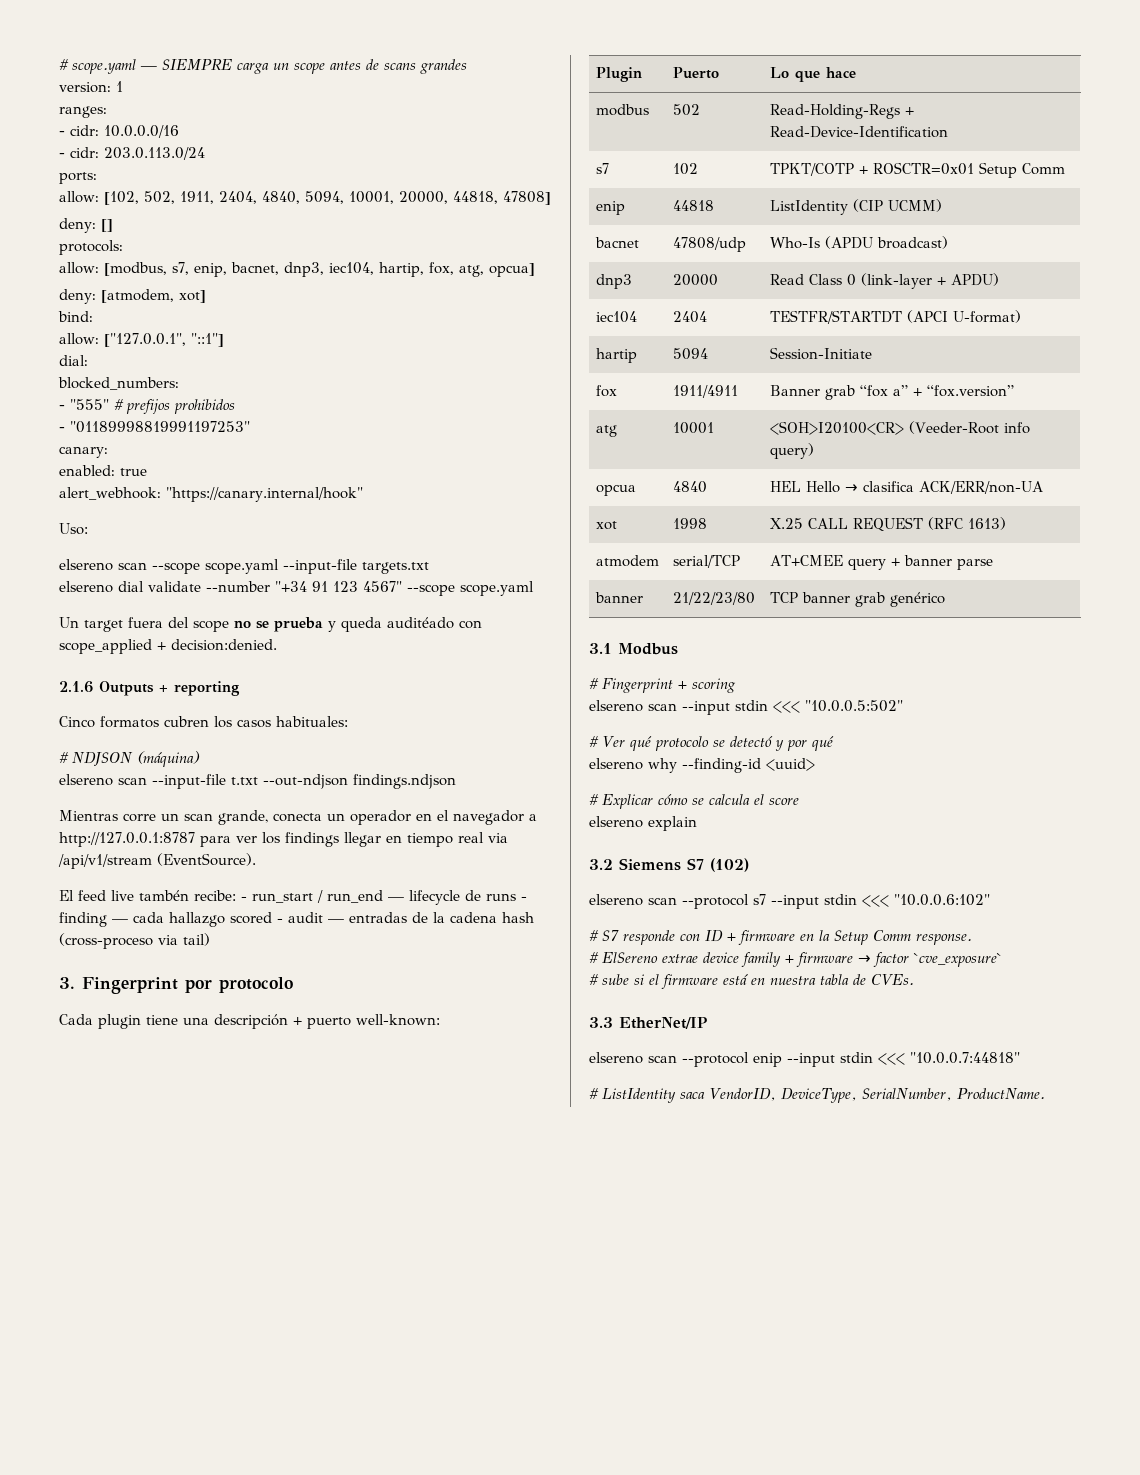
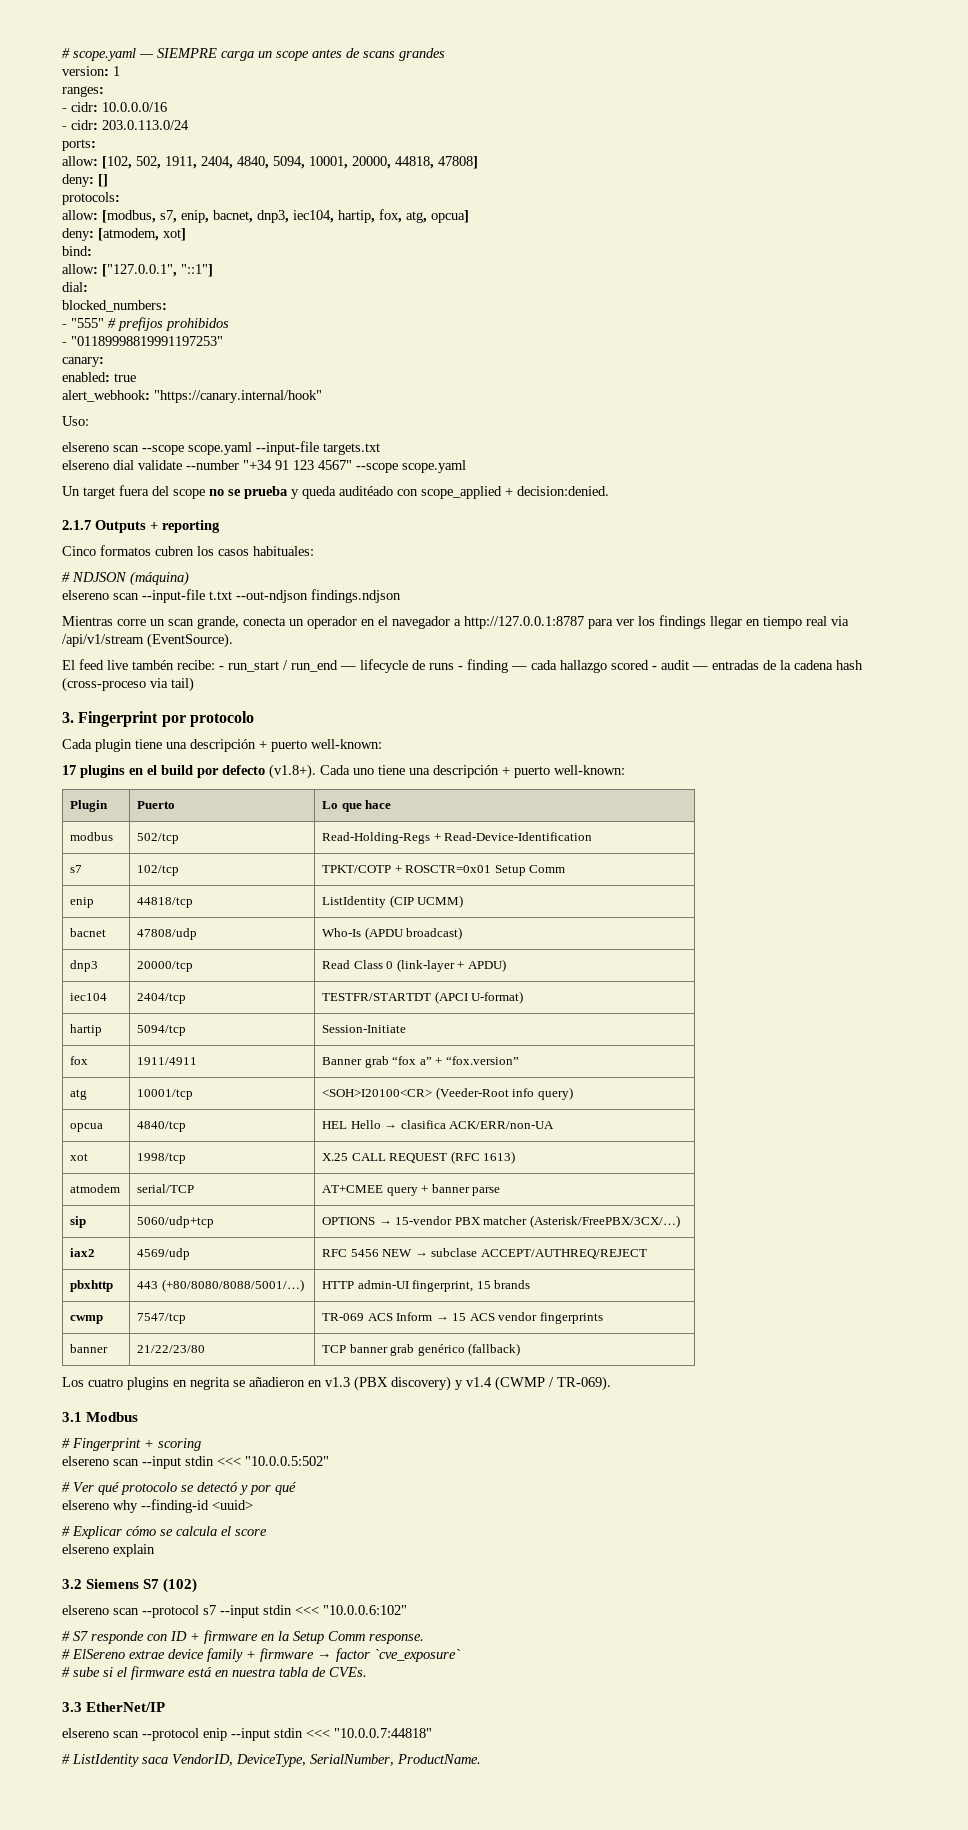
[59,681,93,693] 2.1.6 -> [62,520,91,530] 2.1.7
(440, 1020) none -> [62,764,625,779] // 17 plugins en el build por defecto (v1.8+). Cada uno tiene una descripción + puerto well-known:
[672,104,700,116] 502 -> [137,833,180,844] 502/tcp
[672,163,698,175] 102 -> [137,865,180,876] 102/tcp
[672,200,714,211] 44818 -> [137,897,194,908] 44818/tcp
[672,274,718,286] 20000 -> [137,961,194,972] 20000/tcp
[672,311,707,323] 2404 -> [137,993,187,1004] 2404/tcp
[672,348,708,360] 5094 -> [137,1025,187,1036] 5094/tcp
[672,422,714,434] 10001 -> [137,1089,194,1100] 10001/tcp
[672,481,707,493] 4840 -> [137,1121,187,1132] 4840/tcp
[672,518,707,529] 1998 -> [137,1153,187,1164] 1998/tcp
(993, 564) none -> [70,1216,87,1228] [137,1216,215,1228] [322,1215,680,1228] [70,1248,96,1257] [137,1248,191,1260] [322,1248,647,1259] [70,1280,114,1292] [137,1279,304,1292] [322,1280,531,1292] [70,1315,104,1324] [137,1313,187,1324] [322,1312,603,1324] // sip | 5060/udp+tcp | OPTIONS → 15-vendor PBX matcher (Asterisk/FreePBX/3CX/…) // iax2 | 4569/udp | RFC 5456 NEW → subclase ACCEPT/AUTHREQ/REJECT // pbxhttp | 443 (+80/8080/8088/5001/…) | HTTP admin-UI fingerprint, 15 brands // cwmp | 7547/tcp | TR-069 ACS Inform → 15 ACS vendor fingerprints
(945, 599) none -> [468,1343,521,1356] [62,1376,611,1391] (fallback) // Los cuatro plugins en negrita se añadieron en v1.3 (PBX discovery) y v1.4 (CWMP / TR-069).

